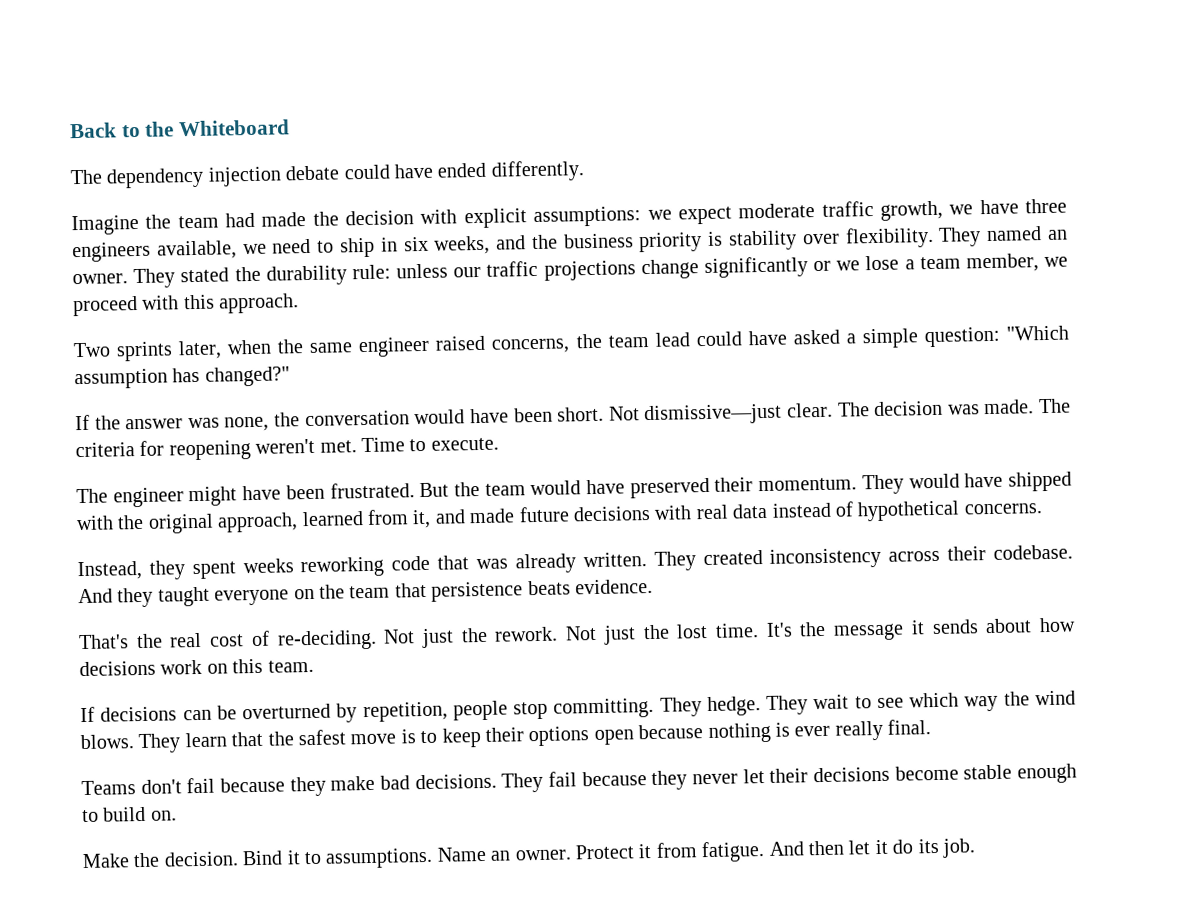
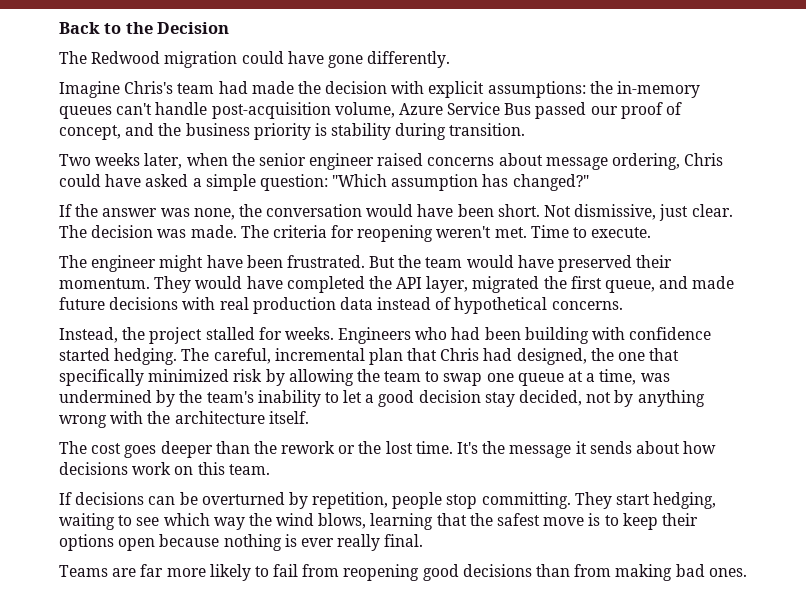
[178,119,291,137] [70,162,487,189] Whiteboard // The dependency injection debate could have ended -> [157,22,230,34] [59,51,363,68] Decision // The Redwood migration could have gone
[145,214,172,229] the -> [124,81,174,94] Chris's
[647,198,1068,225] [72,235,491,263] we expect moderate traffic growth, we have three engineers available, we need to ship in six weeks, -> [589,81,701,98] [59,102,683,119] [59,125,121,140] the in-memory queues can't handle post-acquisition volume, Azure Service Bus passed our proof of concept,
[802,226,1068,249] [72,253,1068,289] [73,293,300,317] over flexibility. They named an owner. They stated the durability rule: unless our traffic projections change significantly or we lose a team member, we proceed with this approach. -> [395,123,526,140] during transition.
[116,341,174,362] sprints -> [95,153,141,166] weeks
[309,342,354,353] same -> [258,153,306,166] senior
[491,332,690,354] concerns, the team lead -> [427,153,724,170] concerns about message ordering, Chris
[644,403,783,426] dismissive—just -> [574,204,689,221] dismissive, just
[1008,471,1073,492] [76,509,432,534] shipped with the original approach, learned from it, -> [286,276,656,293] completed the API layer, migrated the first queue,
(729, 512) none -> [252,297,336,314] production
[148,544,1073,580] [78,578,653,608] [78,625,636,651] they spent weeks reworking code that was already written. They created inconsistency across their codebase. And they taught everyone on the team that persistence beats evidence. // That's the real cost of re-deciding. Not just the rework. Not just -> [122,327,712,344] [59,348,680,365] [59,369,670,386] [59,390,705,407] [59,411,309,428] [59,441,356,458] the project stalled for weeks. Engineers who had been building with confidence started hedging. The careful, incremental plan that Chris had designed, the one that specifically minimized risk by allowing the team to swap one queue at a time, was undermined by the team's inability to let a good decision stay decided, not by anything wrong with the architecture itself. // The cost goes deeper than the rework or
[706,694,850,717] hedge. They wait -> [616,492,717,509] [59,513,115,530] start hedging, waiting
[80,732,227,754] blows. They learn -> [318,513,434,530] blows, learning
[140,763,1077,797] [82,806,177,823] [82,838,976,869] don't fail because they make bad decisions. They fail because they never let their decisions become stable enough to build on. // Make the decision. Bind it to assumptions. Name an owner. Protect it from fatigue. And then let it do its job. -> [112,564,747,581] are far more likely to fail from reopening good decisions than from making bad ones.

